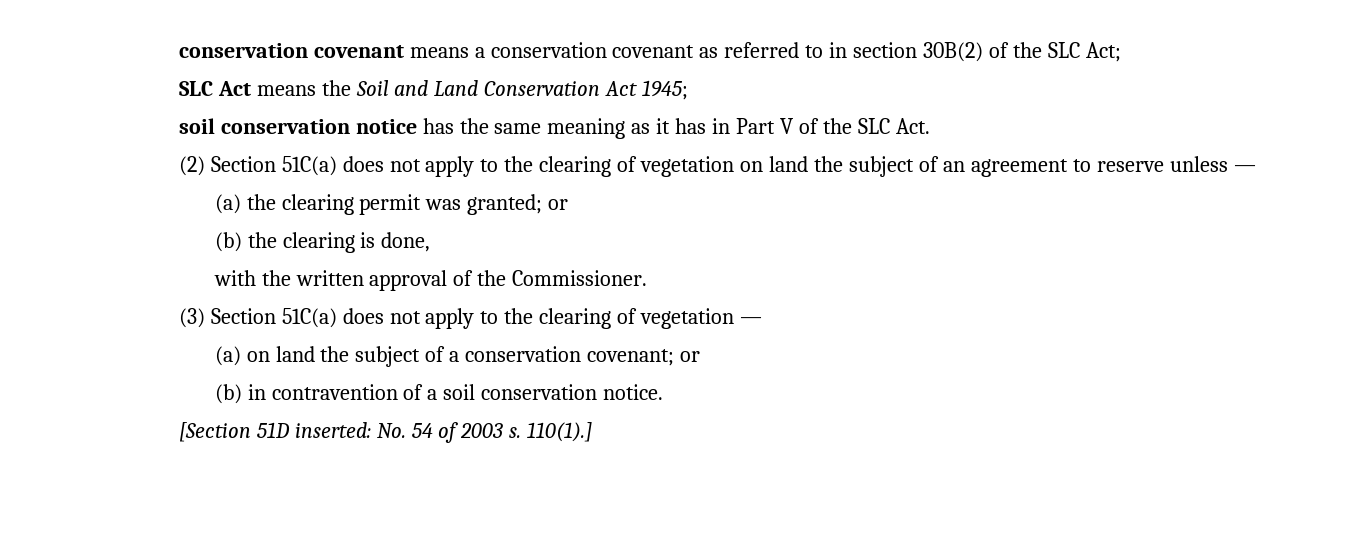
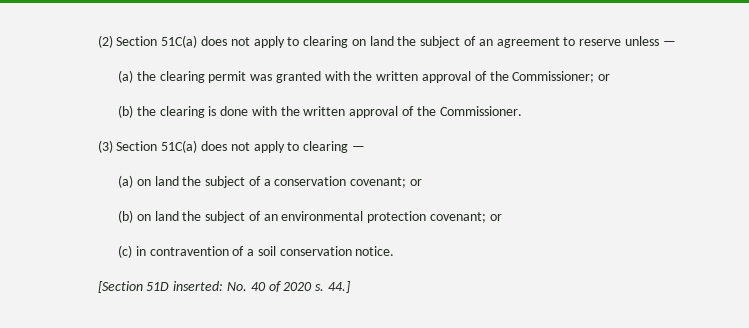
[178,42,1121,62] [178,80,689,100] [178,118,930,139] conservation covenant means a conservation covenant as referred to in section 30B(2) of the SLC Act; // SLC Act means the Soil and Land Conservation Act 1945; // soil conservation notice has the same meaning as it has in Part V of the SLC Act. // -> (97, 41) none
[504,156,735,177] the clearing of vegetation -> [303,36,349,48] clearing
[467,194,543,215] granted; -> [275,71,595,83] granted with the written approval of the Commissioner;
[381,232,431,252] done, // -> [220,106,249,116] done
[504,308,735,329] the clearing of vegetation -> [303,141,349,153] clearing
(242, 394) none -> [136,211,502,223] [118,245,133,258] on land the subject of an environmental protection covenant; or // (c)
[411,422,593,443] 54 of 2003 s. 110(1).] -> [250,281,350,293] 40 of 2020 s. 44.]

